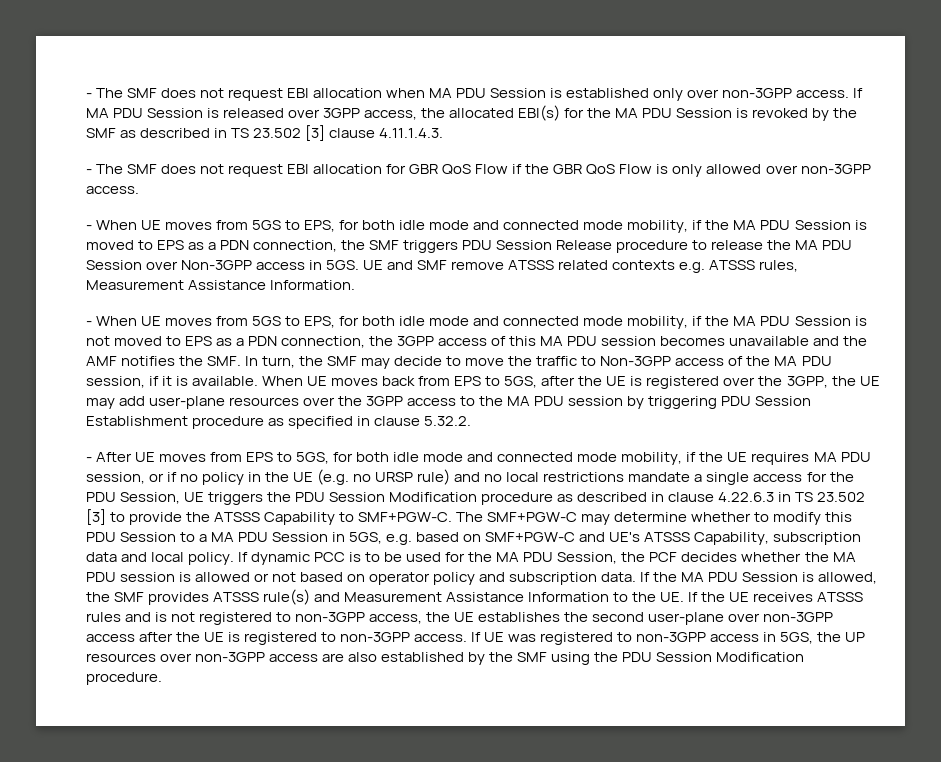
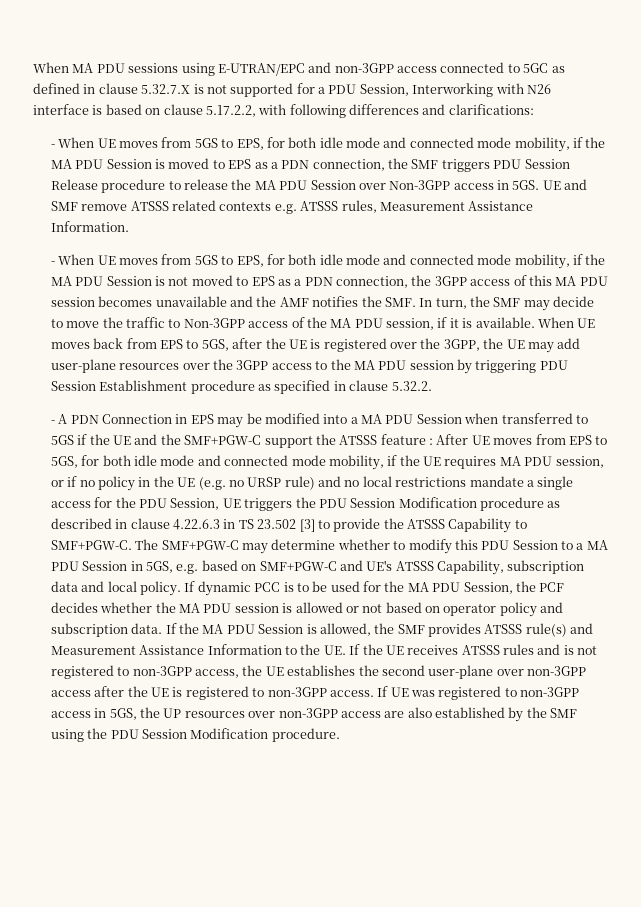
[85,88,864,101] [85,105,858,121] [85,125,443,141] [85,164,871,177] [85,186,139,194] - The SMF does not request EBI allocation when MA PDU Session is established only over non-3GPP access. If MA PDU Session is released over 3GPP access, the allocated EBI(s) for the MA PDU Session is revoked by the SMF as described in TS 23.502 [3] clause 4.11.1.4.3. // - The SMF does not request EBI allocation for GBR QoS Flow if the GBR QoS Flow is only allowed over non-3GPP access. -> [33,62,565,76] [33,83,551,97] [33,104,534,118] When MA PDU sessions using E-UTRAN/EPC and non-3GPP access connected to 5GC as defined in clause 5.32.7.X is not supported for a PDU Session, Interworking with N26 interface is based on clause 5.17.2.2, with following differences and clarifications:
(92, 459) none -> [58,413,588,428] [50,434,434,448] A PDN Connection in EPS may be modified into a MA PDU Session when transferred to 5GS if the UE and the SMF+PGW-C support the ATSSS feature :

